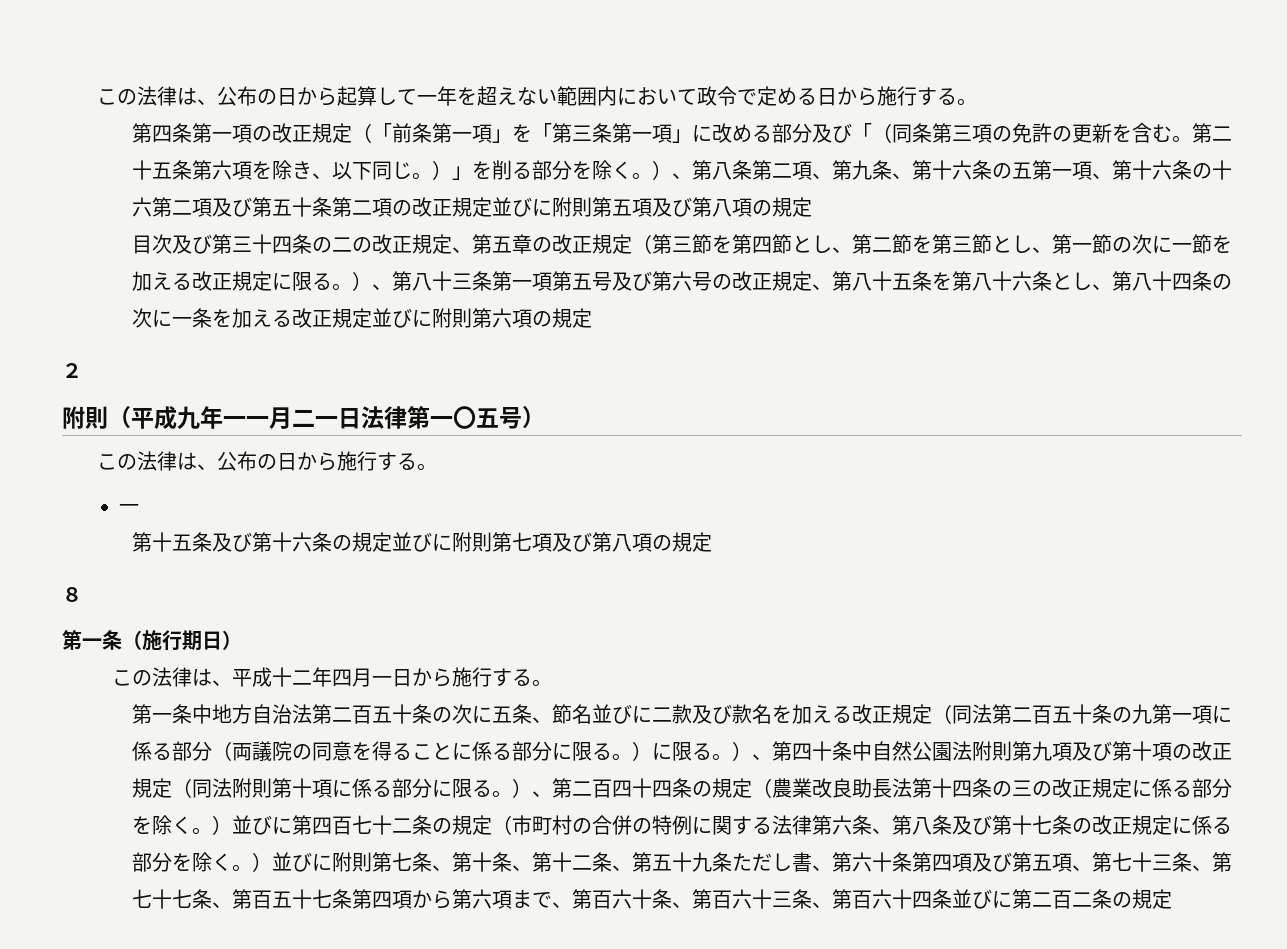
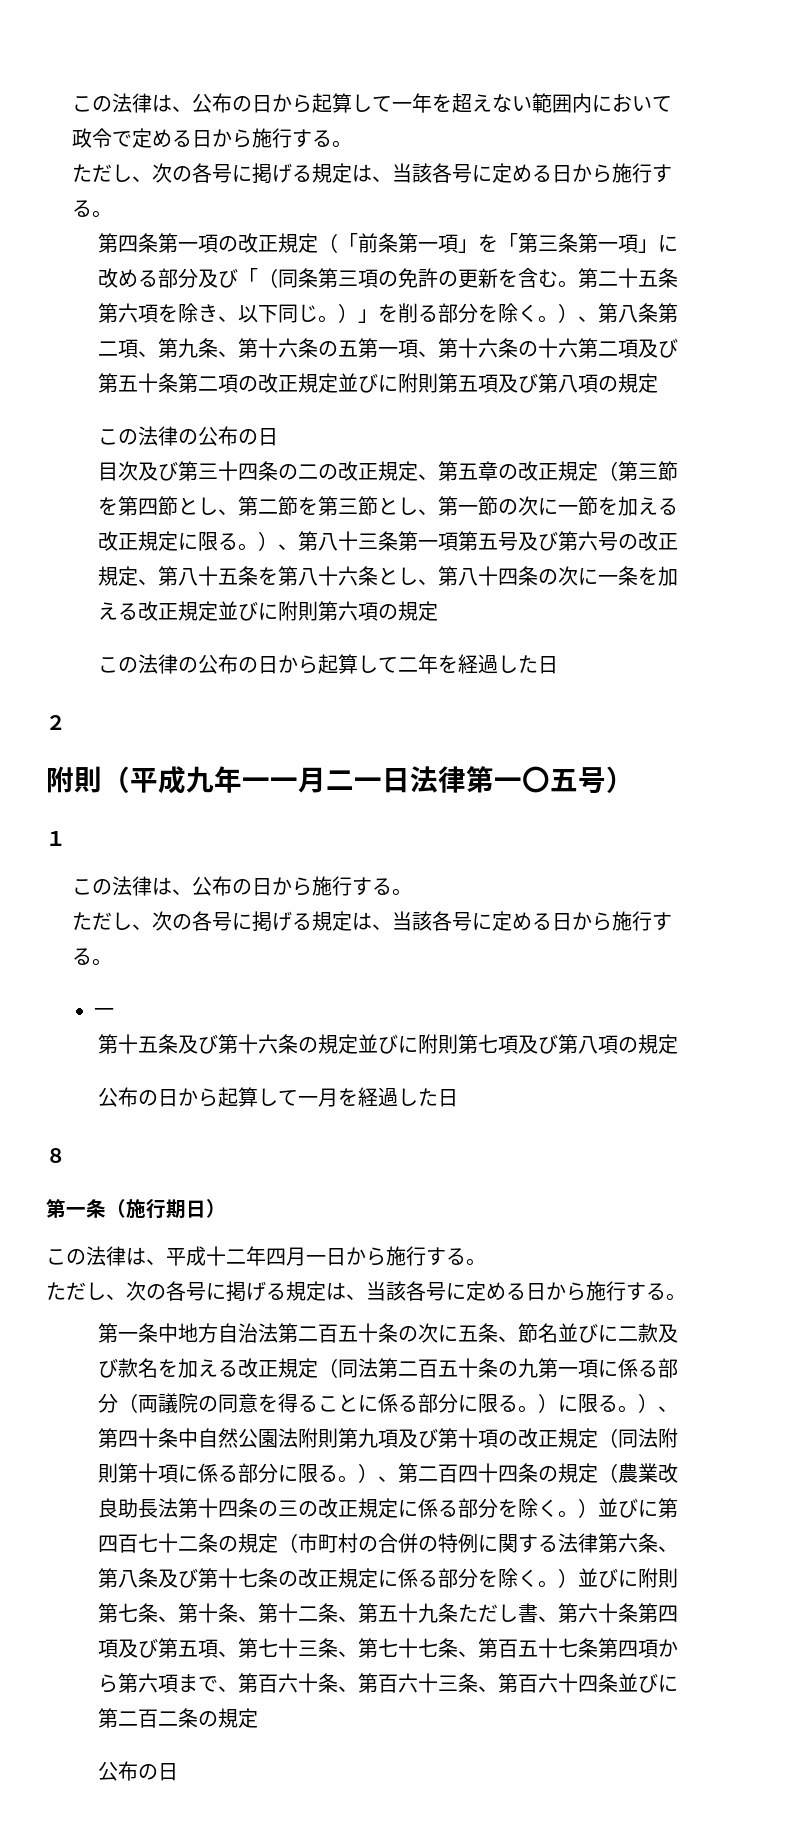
(978, 102) none -> [72,163,673,184] [72,200,113,218] // ただし、次の各号に掲げる規定は、当該各号に定める日から施行する。
(813, 207) none -> [98,426,279,446] // この法律の公布の日
(593, 318) none -> [98,654,559,674] // この法律の公布の日から起算して二年を経過した日
(545, 417) none -> [46,831,66,846] // １
(438, 467) none -> [72,911,673,932] [72,948,113,966] // ただし、次の各号に掲げる規定は、当該各号に定める日から施行する。
(713, 542) none -> [98,1087,459,1107] // 公布の日から起算して一月を経過した日
(553, 683) none -> [46,1281,686,1302] // ただし、次の各号に掲げる規定は、当該各号に定める日から施行する。
(1173, 899) none -> [98,1761,179,1781] // 公布の日

